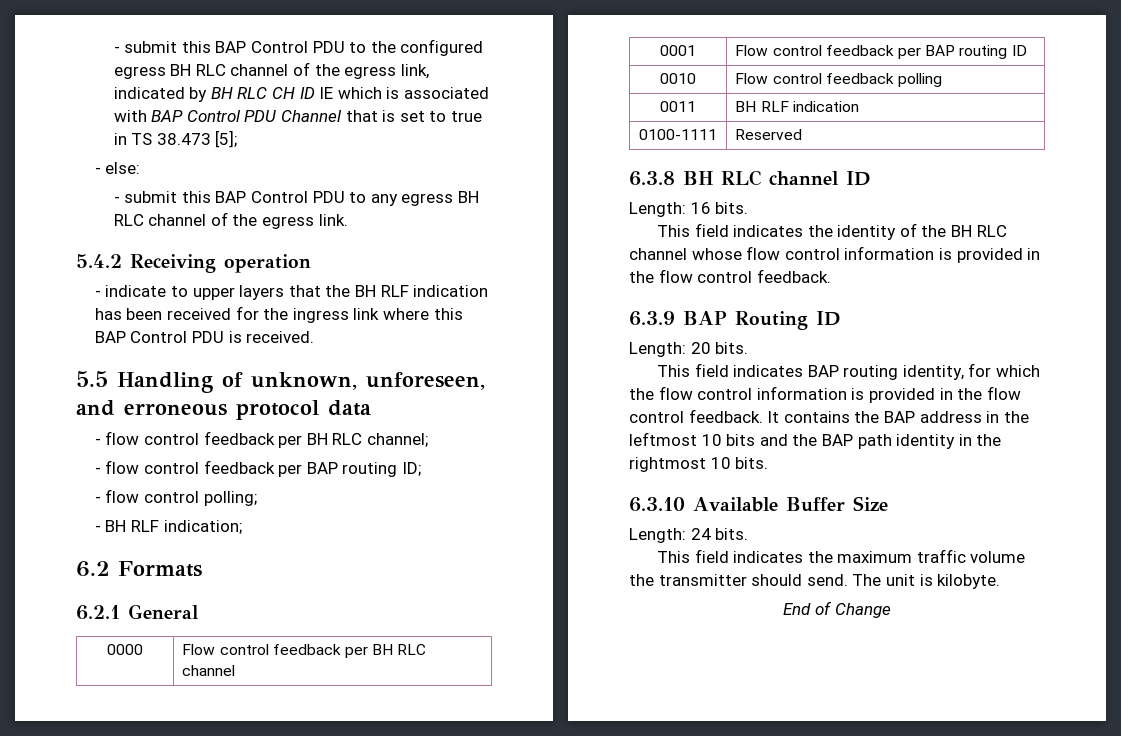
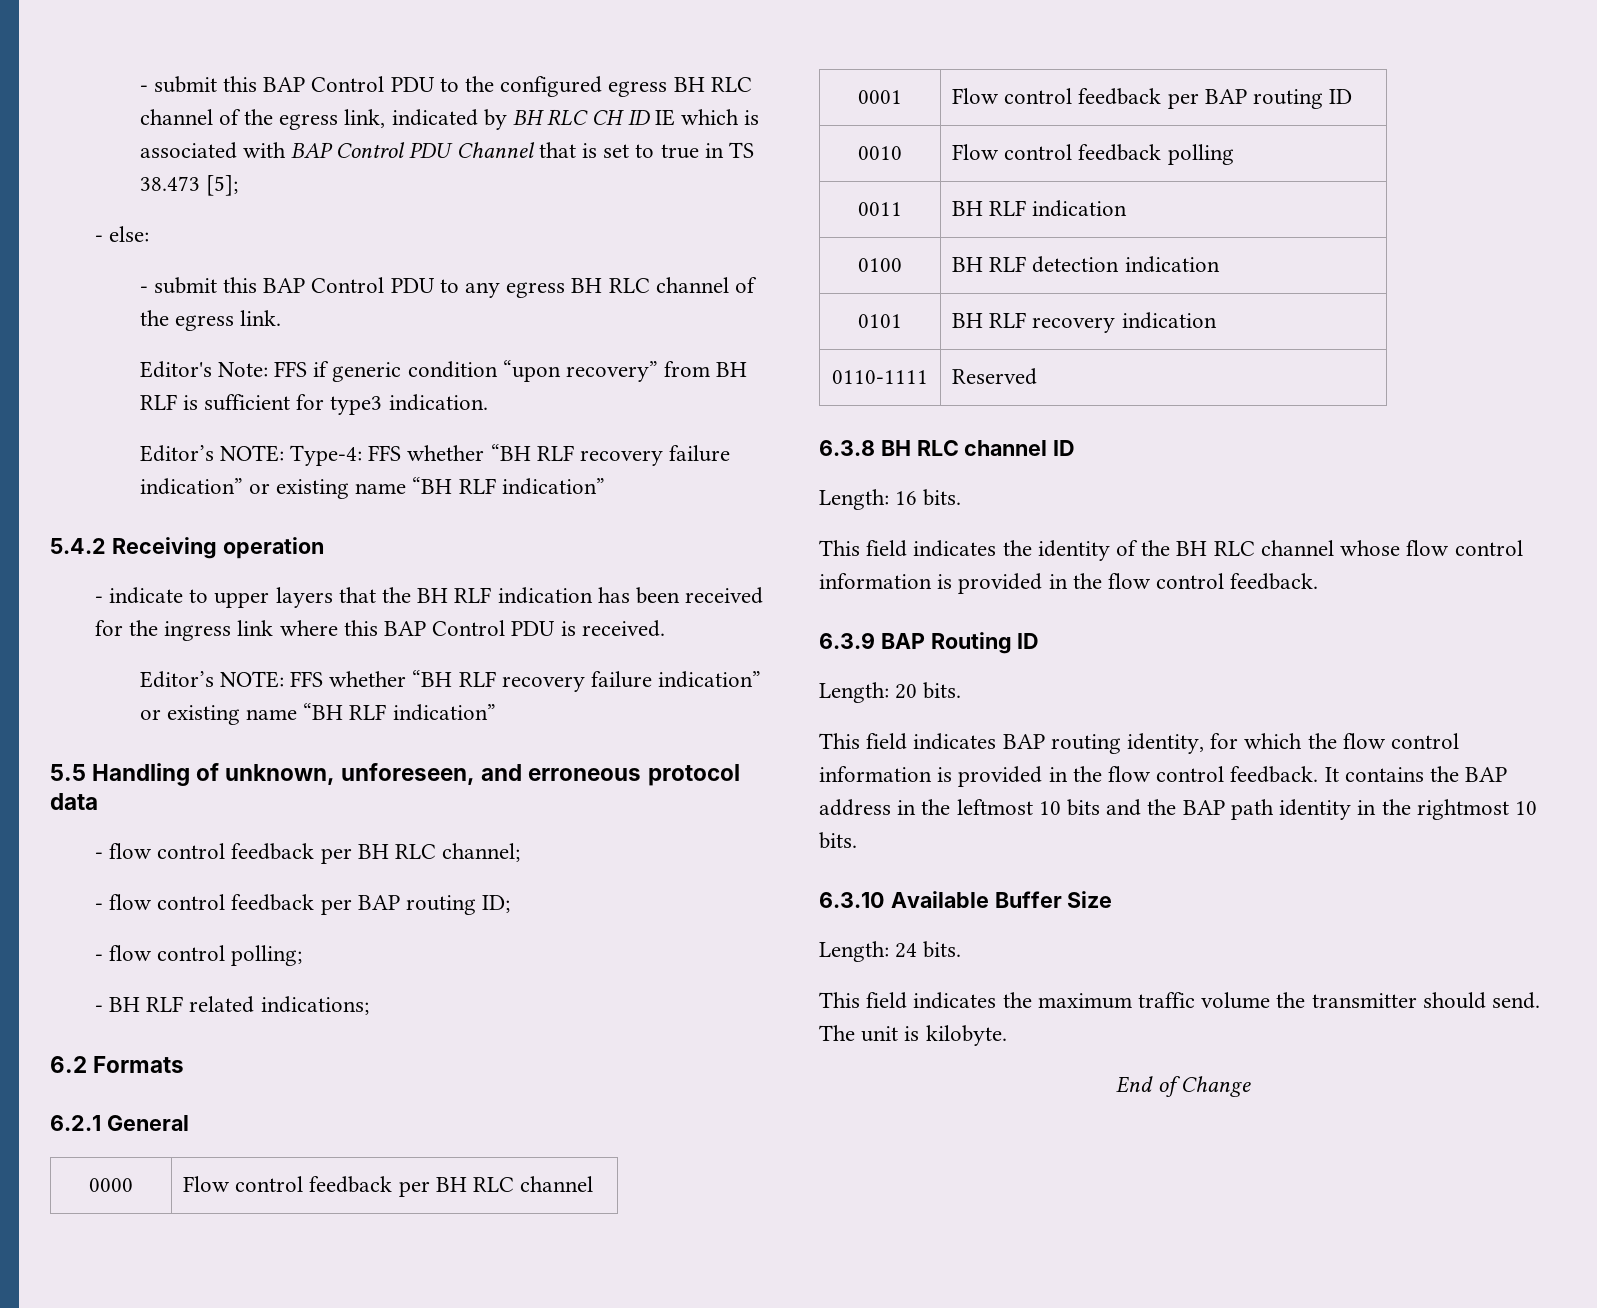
(348, 220) none -> [139,360,748,382] [139,394,488,415] [139,444,731,466] [139,477,605,499] // Editor's Note: FFS if generic condition “upon recovery” from BH RLF is sufficient for type3 indication. // Editor’s NOTE: Type-4: FFS whether “BH RLF recovery failure indication” or existing name “BH RLF indication”
(315, 337) none -> [139,670,762,692] [139,703,496,725] // Editor’s NOTE: FFS whether “BH RLF recovery failure indication” or existing name “BH RLF indication”
[163,520,242,534] indication; -> [189,996,369,1015] related indications;
[639,129,717,140] 0100-1111 -> [858,258,902,272] [952,256,1220,273] [858,314,902,328] [952,312,1217,333] [832,370,928,384] 0100 | BH RLF detection indication // 0101 | BH RLF recovery indication // 0110-1111

